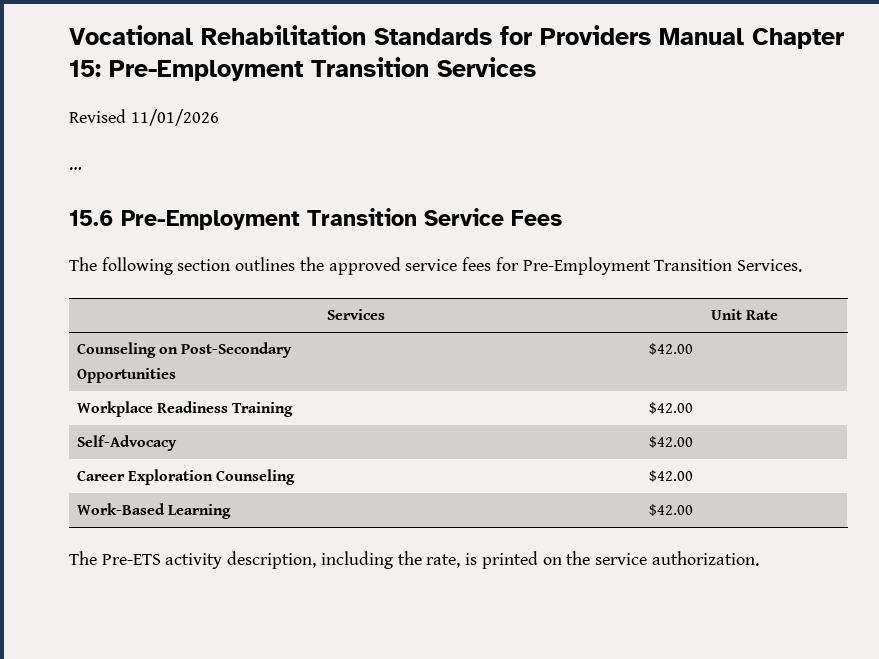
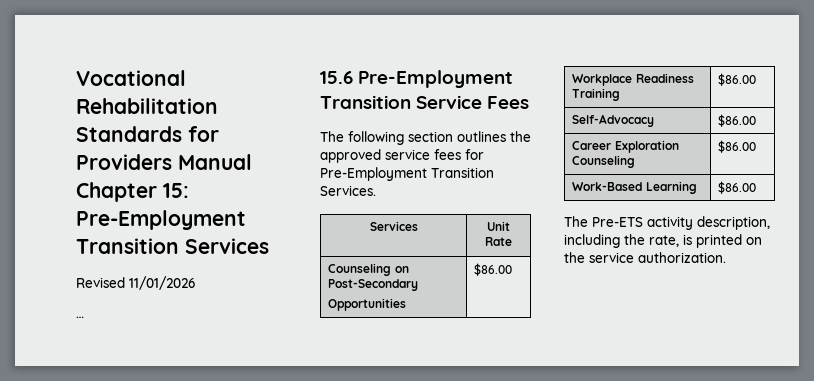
[648,343,693,355] $42.00 -> [474,263,513,276] $86.00
[648,402,693,414] $42.00 -> [718,73,757,86] $86.00
[648,436,693,448] $42.00 -> [718,114,757,127] $86.00
[648,470,693,482] $42.00 -> [718,140,757,153] $86.00
[648,504,693,516] $42.00 -> [718,181,757,194] $86.00

